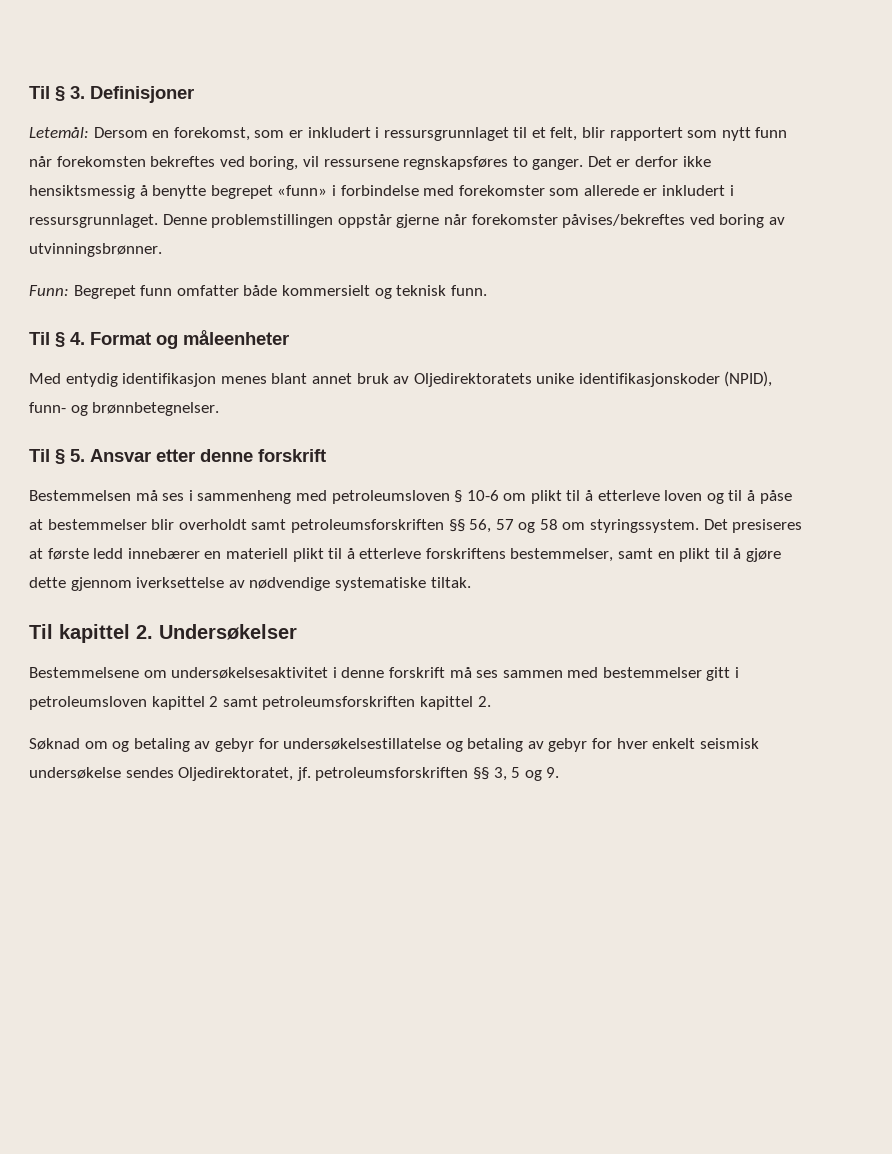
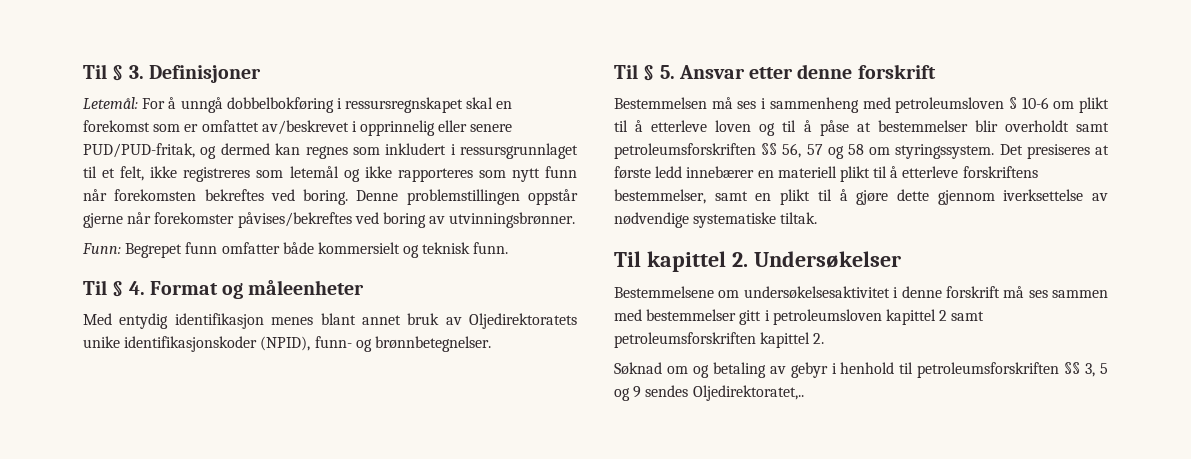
[93,127,303,141] Dersom en forekomst, som er -> [142,97,513,113] [83,120,513,136] [83,143,380,159] For å unngå dobbelbokføring i ressursregnskapet skal en forekomst som er omfattet av/beskrevet i opprinnelig eller senere PUD/PUD-fritak, og dermed kan regnes som
[582,127,683,141] blir rapportert -> [150,166,473,182] ikke registreres som letemål og ikke rapporteres
[249,156,711,170] [29,185,734,199] [29,214,158,228] boring, vil ressursene regnskapsføres to ganger. Det er derfor ikke hensiktsmessig å benytte begrepet «funn» i forbindelse med forekomster som allerede er inkludert i ressursgrunnlaget. -> [303,189,349,205] boring.
[258,738,759,752] [29,767,311,781] for undersøkelsestillatelse og betaling av gebyr for hver enkelt seismisk undersøkelse sendes Oljedirektoratet, jf. -> [831,362,914,374] i henhold til
[546,767,560,778] 9. -> [633,385,804,401] 9 sendes Oljedirektoratet,..

